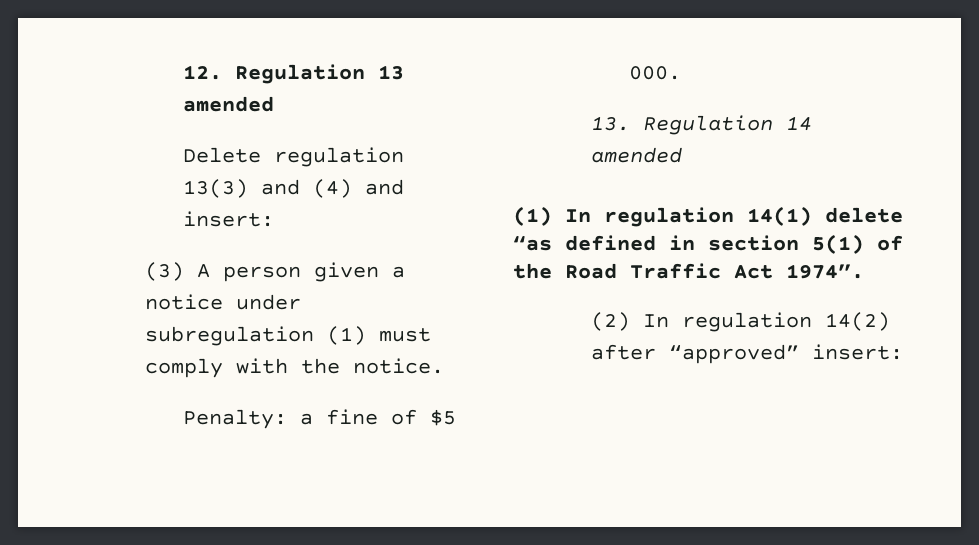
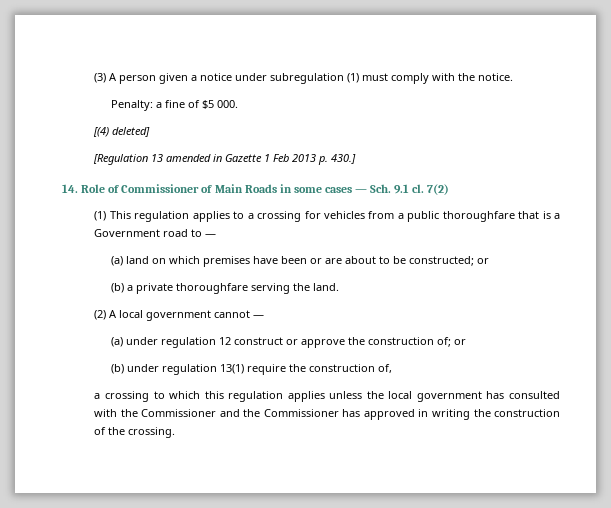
[183,64,405,84] [183,96,275,112] [183,147,405,167] [183,179,405,198] [183,211,275,227] 12. Regulation 13 amended // Delete regulation 13(3) and (4) and insert: // -> (94, 78) none
[590,115,812,135] [590,147,682,163] [513,206,903,227] [513,234,903,254] [513,263,864,279] [590,312,890,332] [590,344,903,364] 13. Regulation 14 amended // (1) In regulation 14(1) delete “as defined in section 5(1) of the Road Traffic Act 1974”. // (2) In regulation 14(2) after “approved” insert: -> [93,127,151,137] [93,154,357,165] [62,184,450,195] [94,211,560,222] [94,229,217,237] [110,256,489,267] [110,283,339,294] [94,310,265,321] [110,337,466,348] [110,364,392,375] [94,391,560,402] [94,409,561,420] [94,427,176,438] [(4) deleted] // [Regulation 13 amended in Gazette 1 Feb 2013 p. 430.] // 14. Role of Commissioner of Main Roads in some cases — Sch. 9.1 cl. 7(2) // (1) This regulation applies to a crossing for vehicles from a public thoroughfare that is a Government road to — // (a) land on which premises have been or are about to be constructed; or // (b) a private thoroughfare serving the land. // (2) A local government cannot — // (a) under regulation 12 construct or approve the construction of; or // (b) under regulation 13(1) require the construction of, // a crossing to which this regulation applies unless the local government has consulted with the Commissioner and the Commissioner has approved in writing the construction of the crossing.

